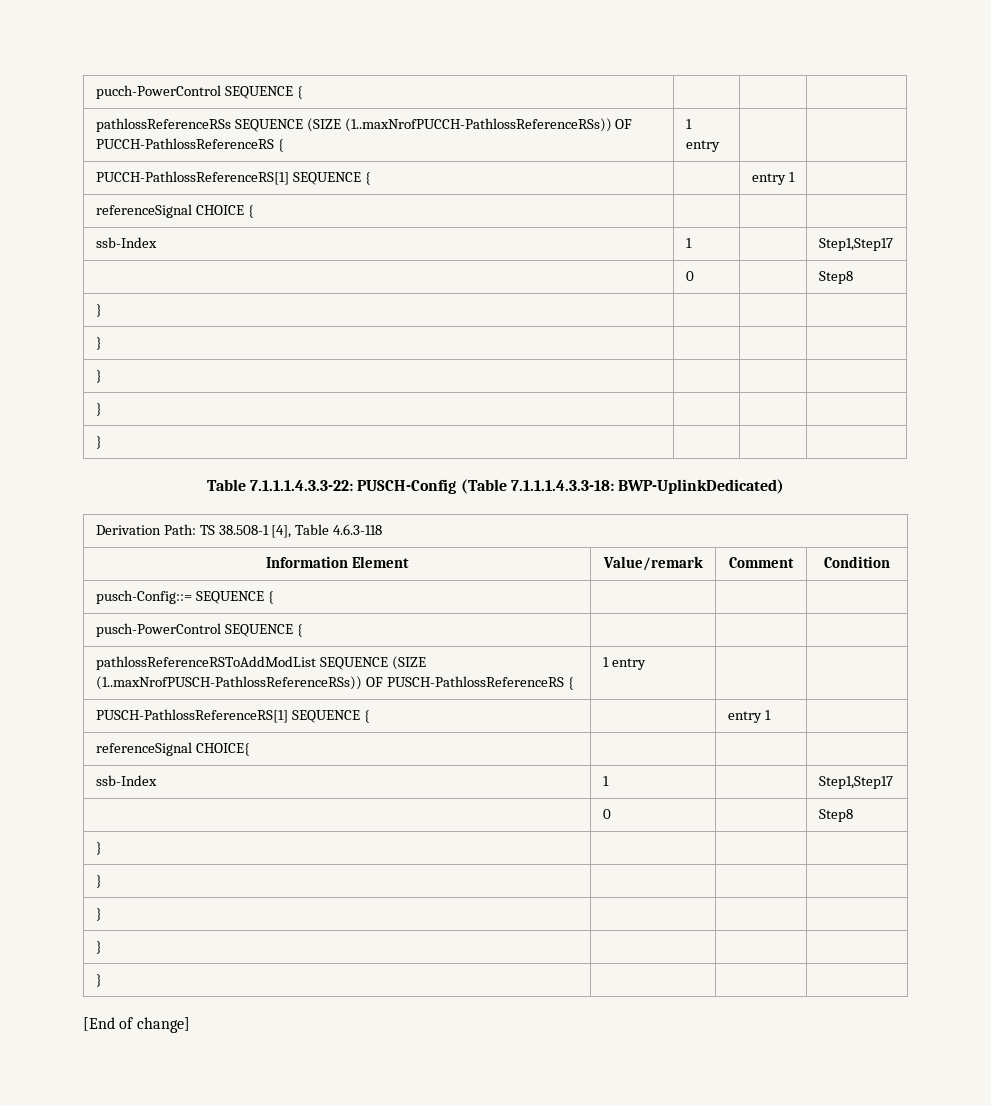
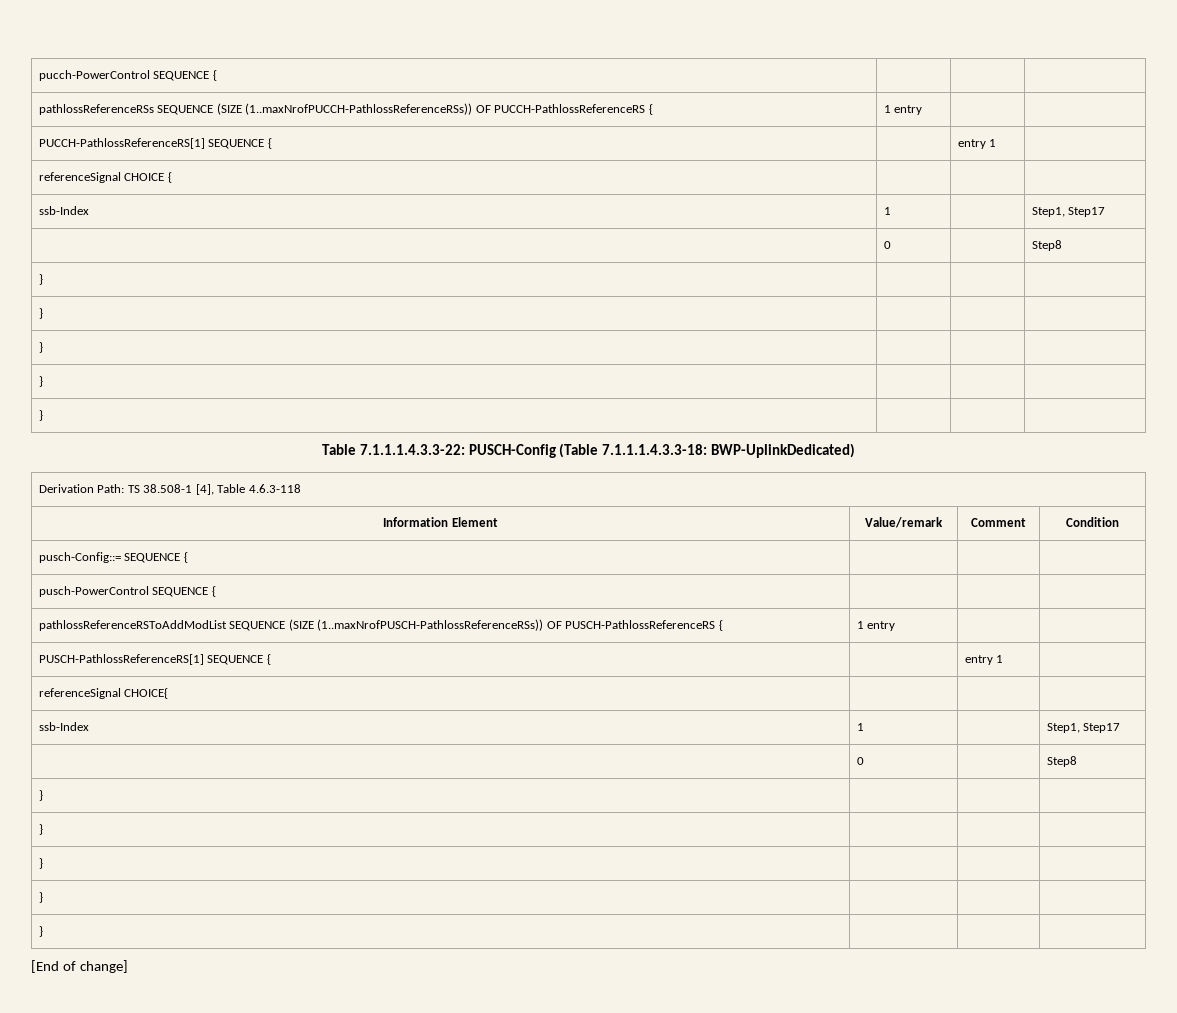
[818,238,893,251] Step1,Step17 -> [1031,207,1106,217] Step1, Step17
[818,776,893,789] Step1,Step17 -> [1046,723,1121,733] Step1, Step17

